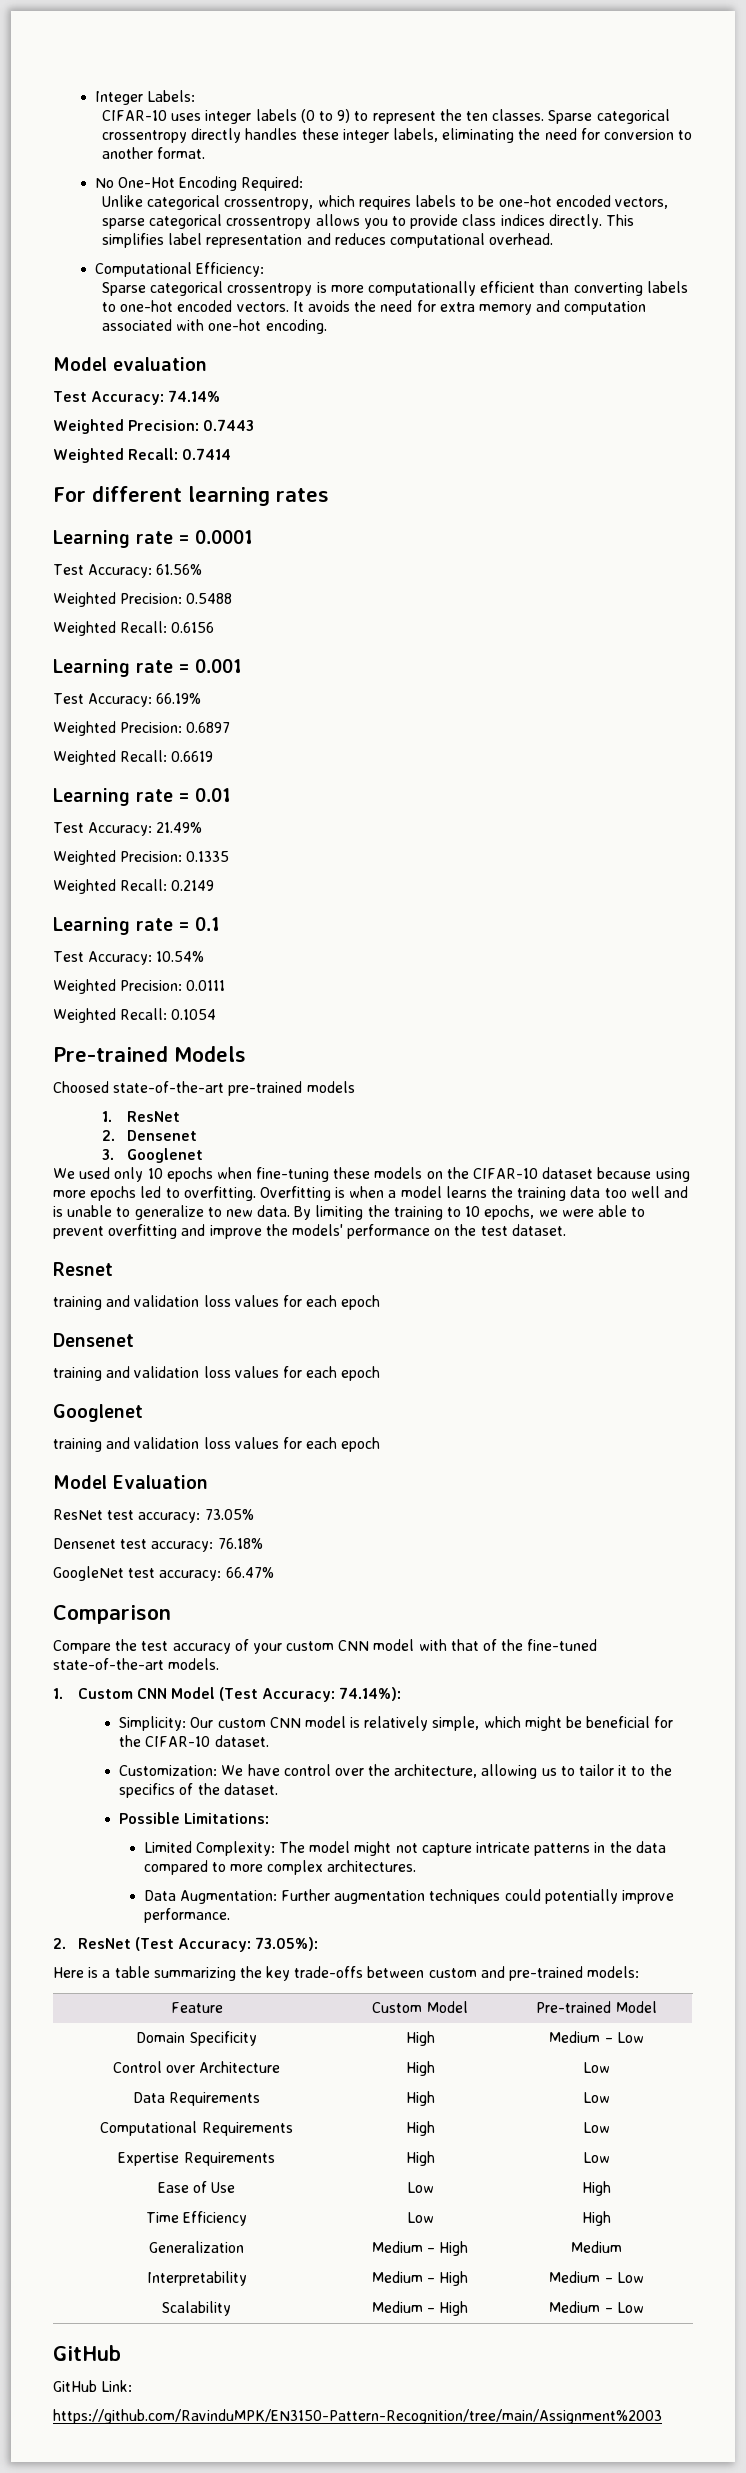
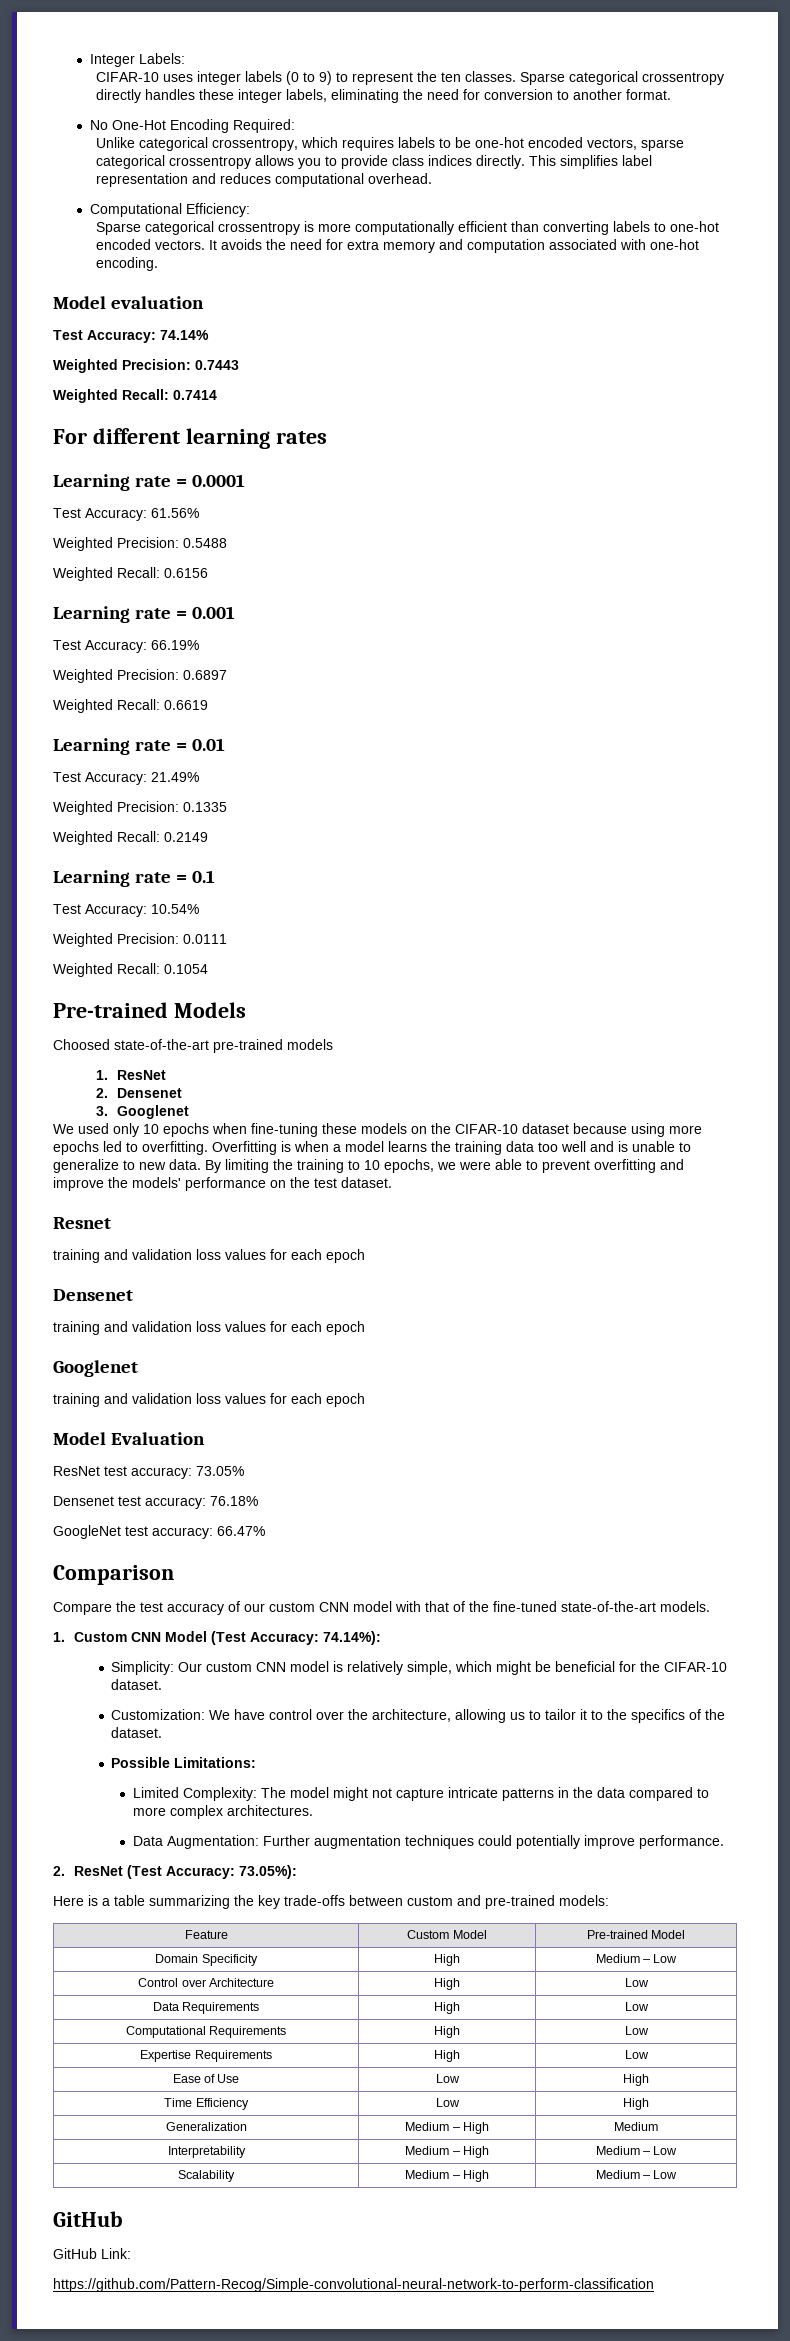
[252,1643,282,1654] your -> [244,1603,265,1612] our
[53,2409,662,2424] https://github.com/RavinduMPK/EN3150-Pattern-Recognition/tree/main/Assignment%2003 -> [53,2278,654,2292] https://github.com/Pattern-Recog/Simple-convolutional-neural-network-to-perform-classification

